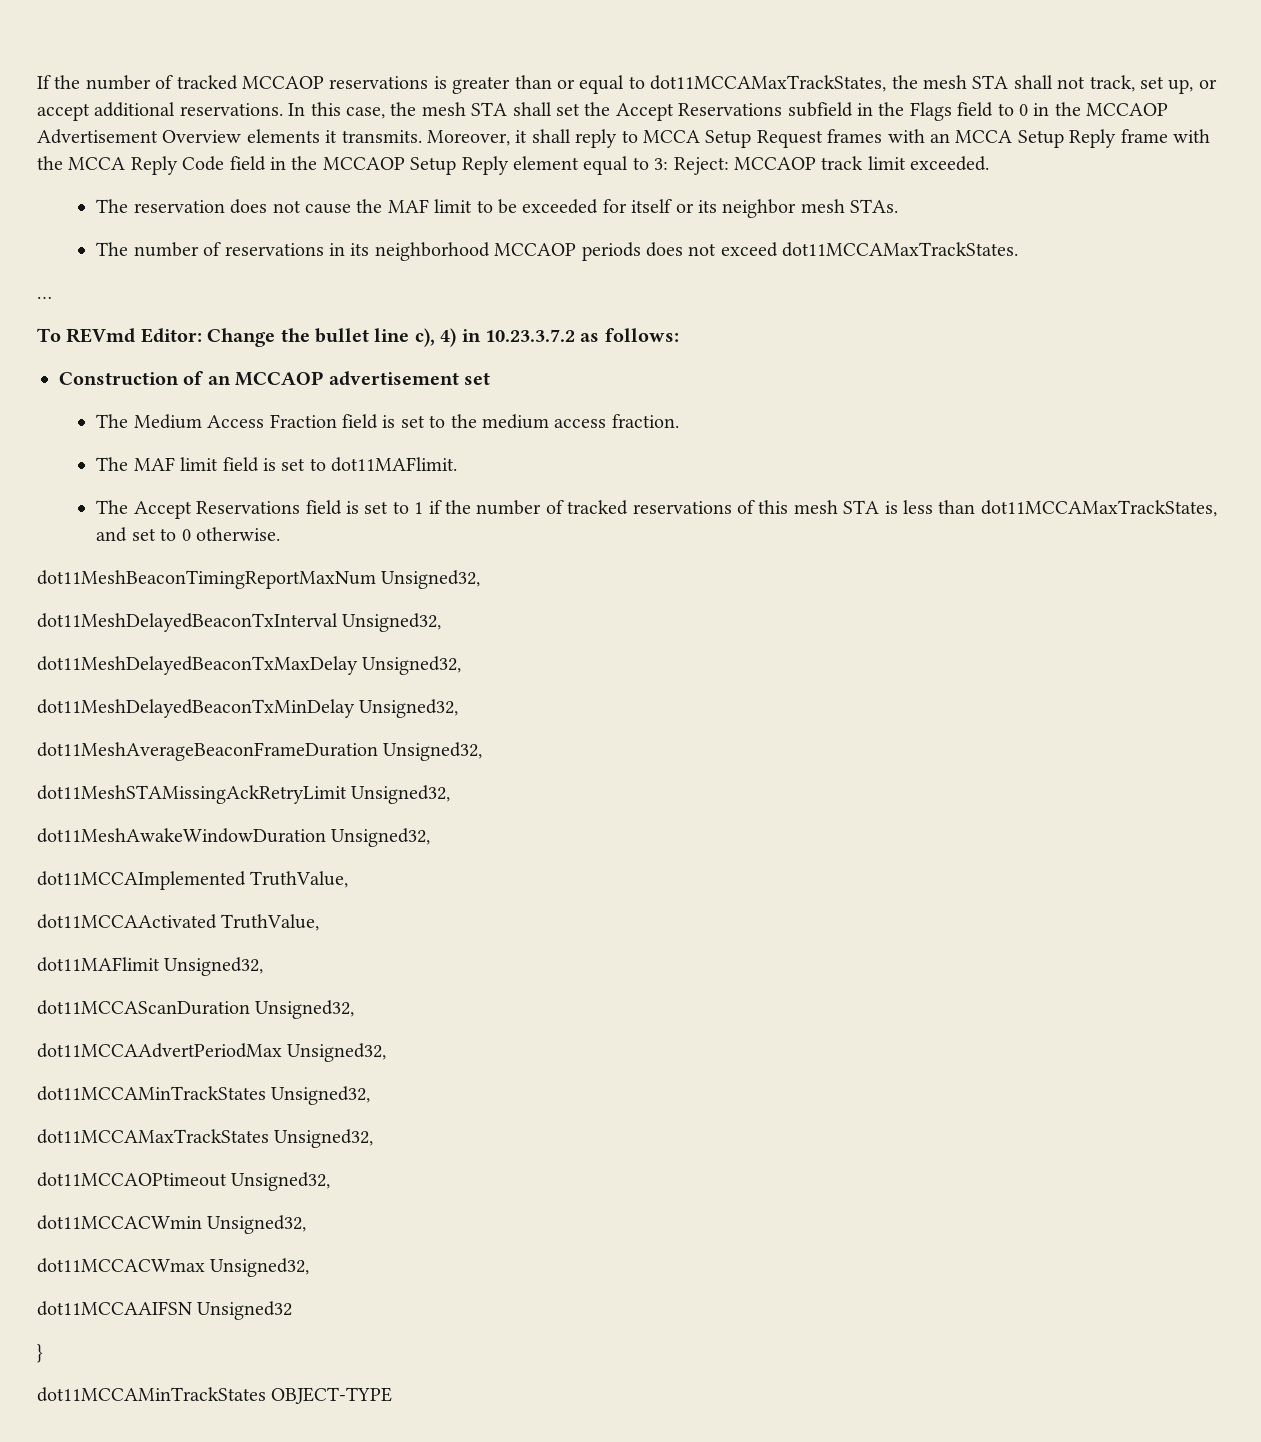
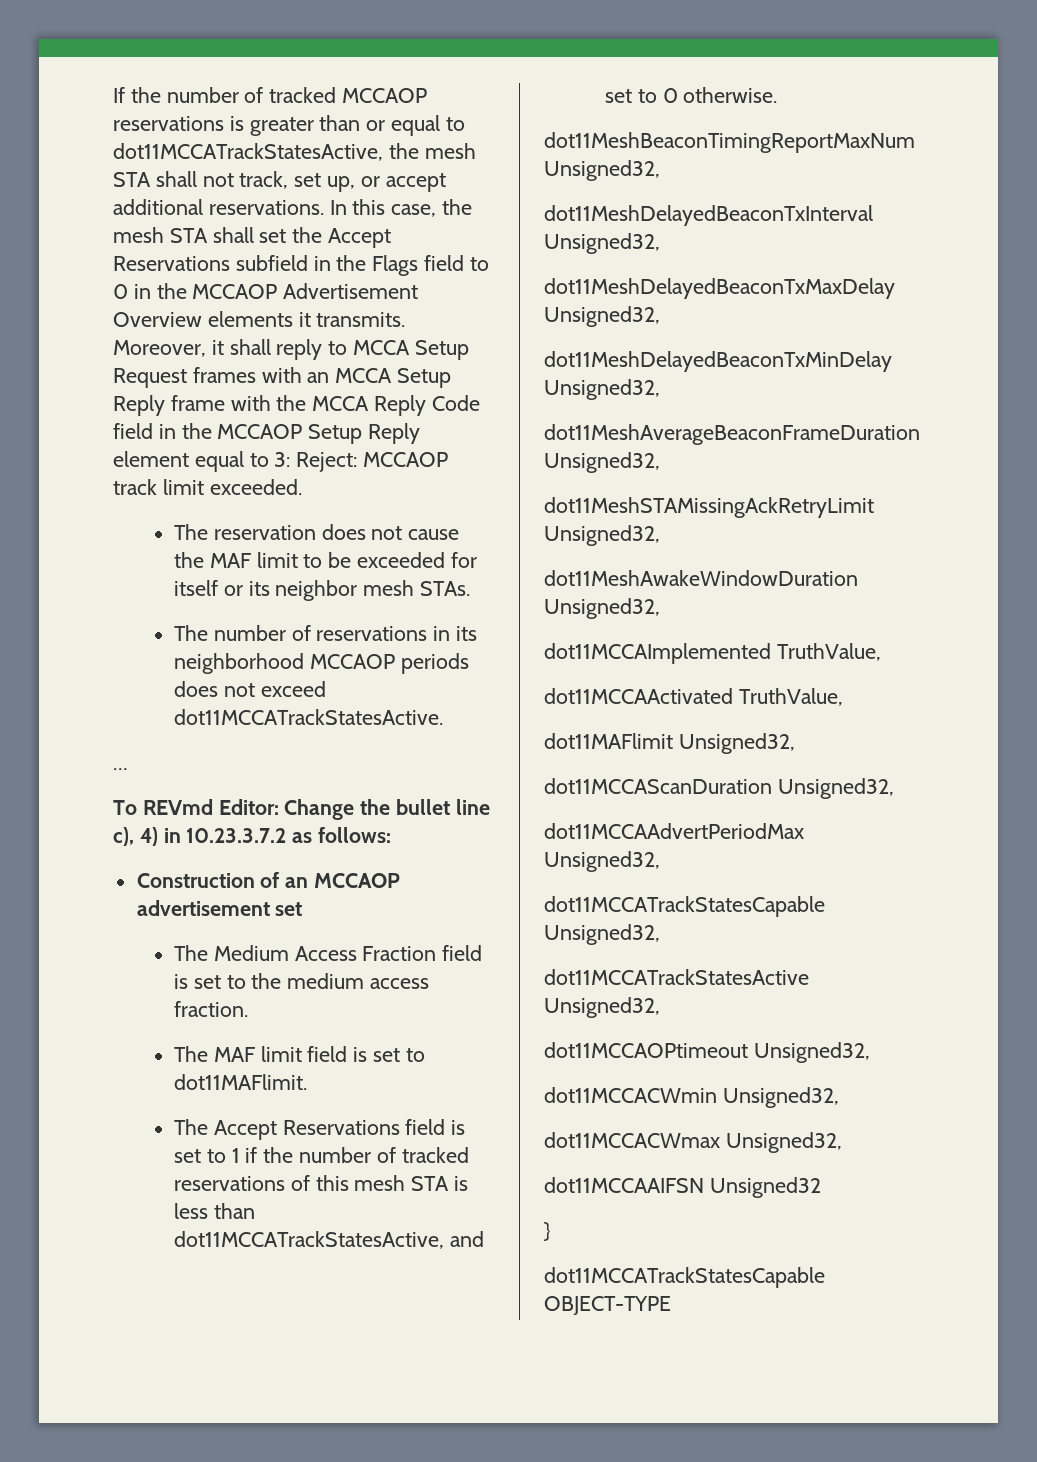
[650,75,887,92] dot11MCCAMaxTrackStates, -> [113,143,383,161] dot11MCCATrackStatesActive,
[782,242,1019,257] dot11MCCAMaxTrackStates. -> [173,709,443,725] dot11MCCATrackStatesActive.
[980,500,1217,517] dot11MCCAMaxTrackStates, -> [173,1231,444,1249] dot11MCCATrackStatesActive,
[37,1086,371,1105] [37,1129,269,1144] dot11MCCAMinTrackStates Unsigned32, // dot11MCCAMaxTrackStates -> [544,896,825,917] [544,924,660,945] [544,969,809,985] dot11MCCATrackStatesCapable Unsigned32, // dot11MCCATrackStatesActive
[37,1387,266,1402] dot11MCCAMinTrackStates -> [544,1267,825,1288] dot11MCCATrackStatesCapable

